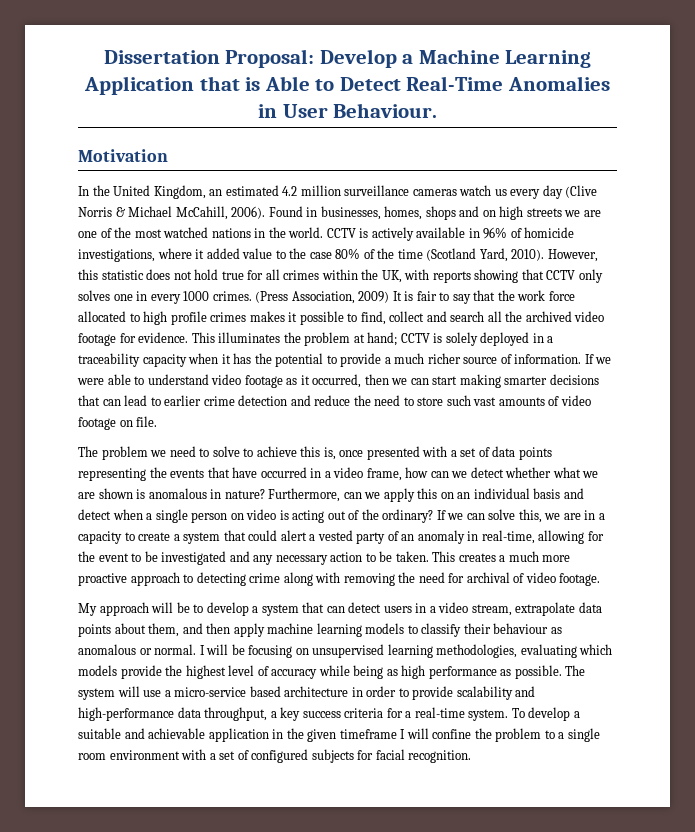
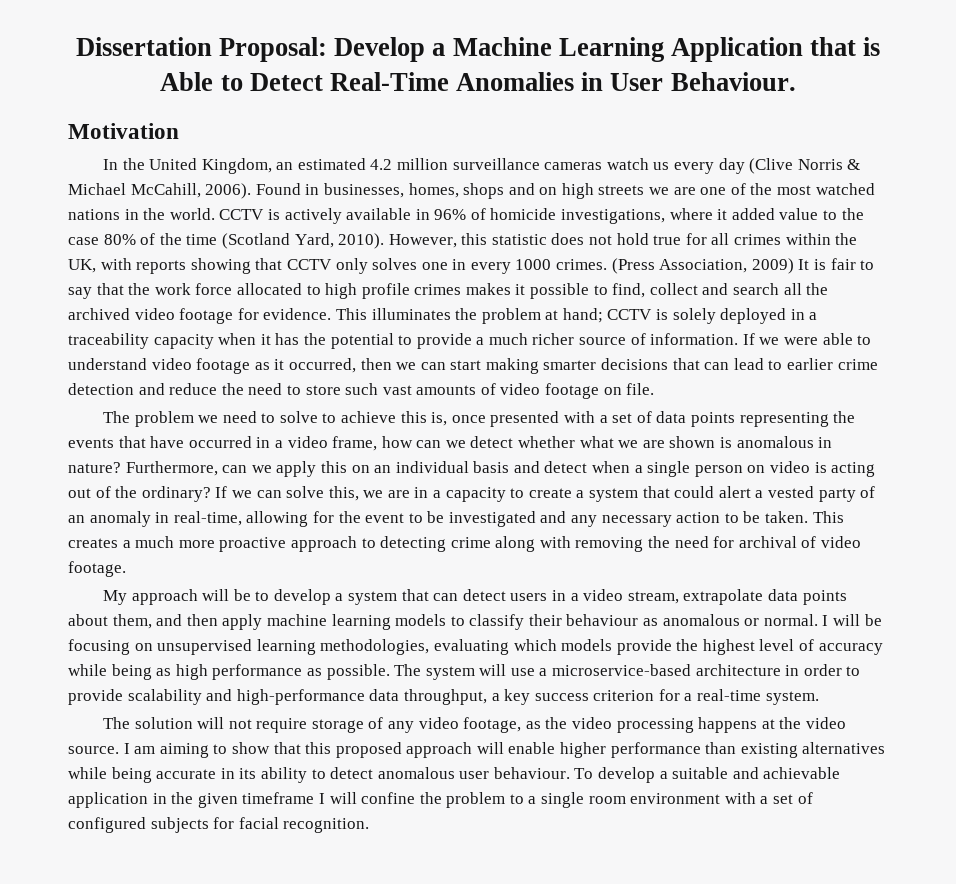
[174,686,281,697] micro-service based -> [552,664,692,676] microservice-based
[344,708,384,718] criteria -> [593,690,655,701] criterion
(509, 715) none -> [102,717,846,733] [68,742,886,758] [68,767,570,783] // The solution will not require storage of any video footage, as the video processing happens at the video source. I am aiming to show that this proposed approach will enable higher performance than existing alternatives while being accurate in its ability to detect anomalous user behaviour.

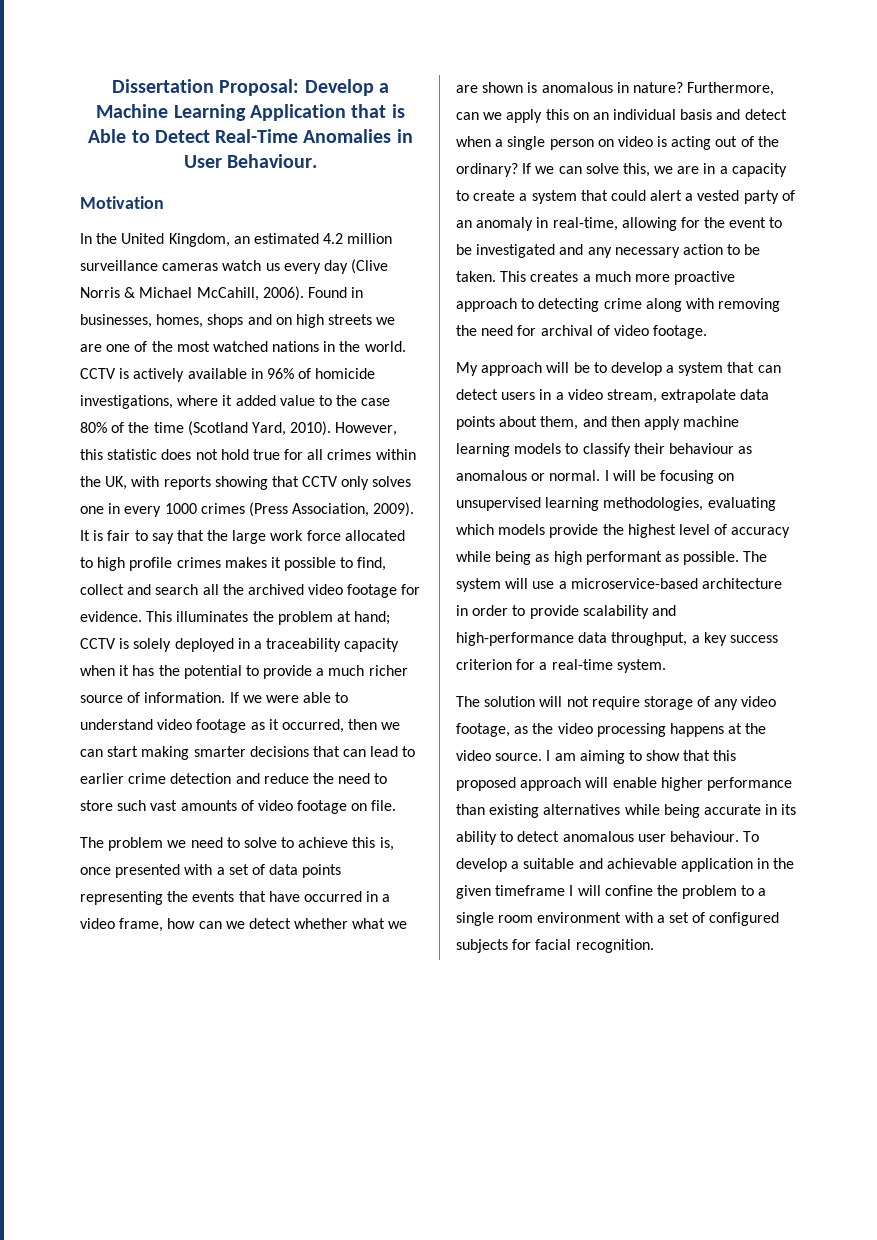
[556,259,608,270] crimes. -> [200,503,245,514] crimes
[751,258,794,274] 2009) -> [373,502,415,517] 2009).
(151, 289) none -> [232,530,267,544] large
[212,664,303,680] performance -> [585,551,662,565] performant

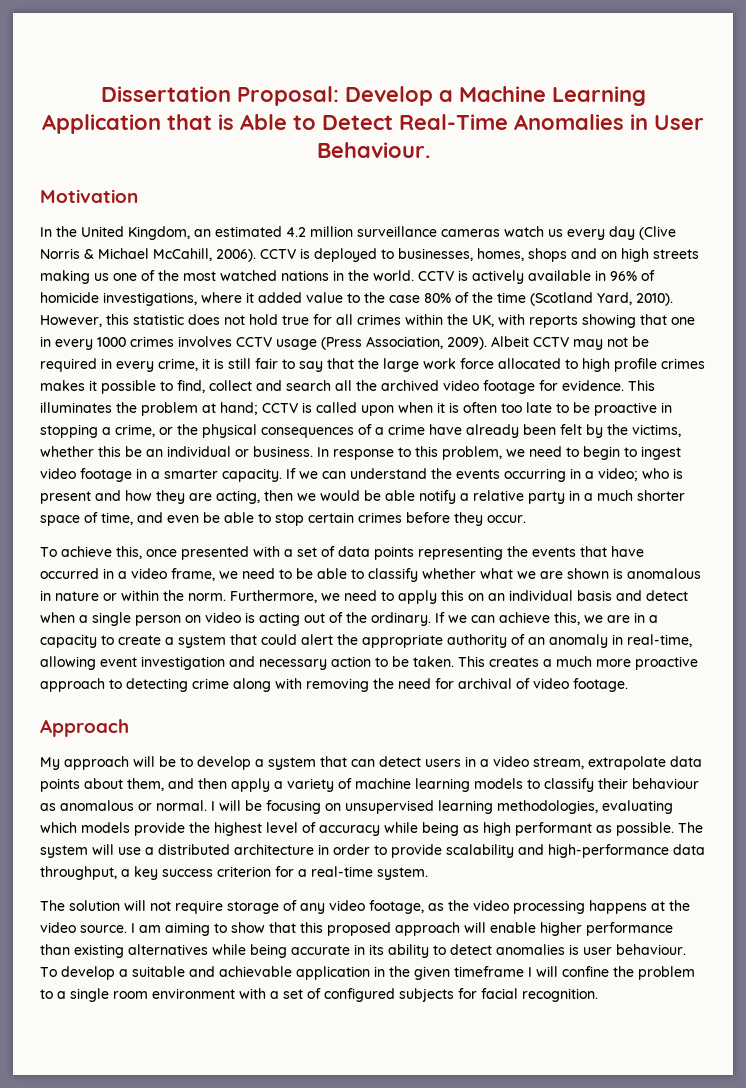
[307,287,364,298] Found in -> [260,248,394,262] CCTV is deployed to
[376,317,396,325] [80,344,102,352] we are -> [40,270,109,284] making us
[302,476,412,490] CCTV only solves -> (667, 319) none
[248,502,415,517] [80,530,104,541] (Press Association, 2009). It is -> [178,336,649,350] [40,358,251,372] involves CCTV usage (Press Association, 2009). Albeit CCTV may not be required in every crime, it is still
[133,638,400,652] [80,665,408,679] [80,692,349,703] [80,719,401,733] [80,746,416,760] [80,773,388,784] [80,800,397,814] [80,837,394,851] solely deployed in a traceability capacity when it has the potential to provide a much richer source of information. If we were able to understand video footage as it occurred, then we can start making smarter decisions that can lead to earlier crime detection and reduce the need to store such vast amounts of video footage on file. // The problem we need to solve to achieve this is, -> [316,402,672,416] [40,424,681,438] [40,446,681,460] [40,468,683,482] [40,490,685,504] [40,512,526,526] [40,546,142,559] called upon when it is often too late to be proactive in stopping a crime, or the physical consequences of a crime have already been felt by the victims, whether this be an individual or business. In response to this problem, we need to begin to ingest video footage in a smarter capacity. If we can understand the events occurring in a video; who is present and how they are acting, then we would be able notify a relative party in a much shorter space of time, and even be able to stop certain crimes before they occur. // To achieve this,
[167,918,291,929] how can we detect -> [219,568,418,582] we need to be able to classify
[632,82,775,96] [456,112,503,120] nature? Furthermore, can we -> [55,590,394,603] nature or within the norm. Furthermore, we need to
[456,163,619,177] ordinary? If we can solve -> [371,612,550,626] ordinary. If we can achieve
[685,190,779,204] a vested party -> [337,634,507,648] the appropriate authority
[680,217,783,228] [456,244,612,258] for the event to be investigated and any -> [100,656,255,670] event investigation and
(708, 332) none -> [40,719,129,737] // Approach
(680, 423) none -> [274,778,352,792] a variety of
[570,578,698,589] microservice-based -> [158,844,230,855] distributed
[562,831,634,842] anomalous -> [496,944,579,955] anomalies is

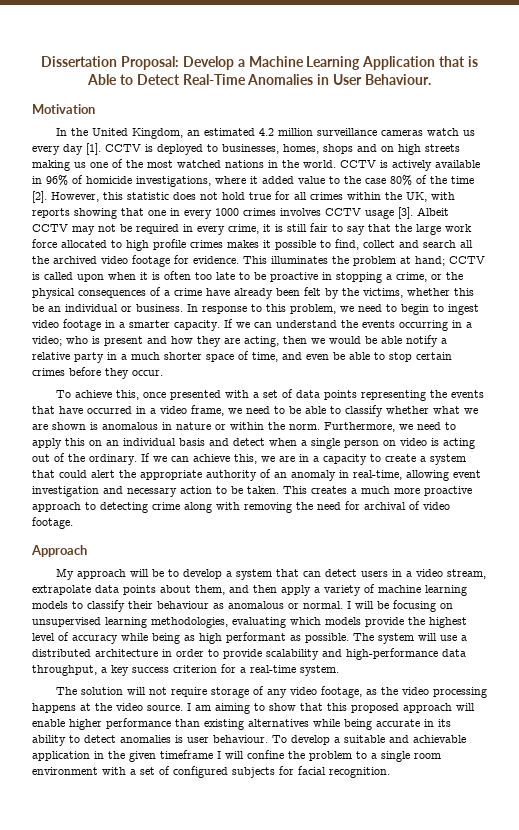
[639,226,676,240] [40,248,256,262] (Clive Norris & Michael McCahill, 2006). -> [86,143,101,155] [1].
[530,292,673,306] (Scotland Yard, 2010). -> [32,191,47,203] [2].
[321,336,487,350] (Press Association, 2009). -> [398,207,413,219] [3].

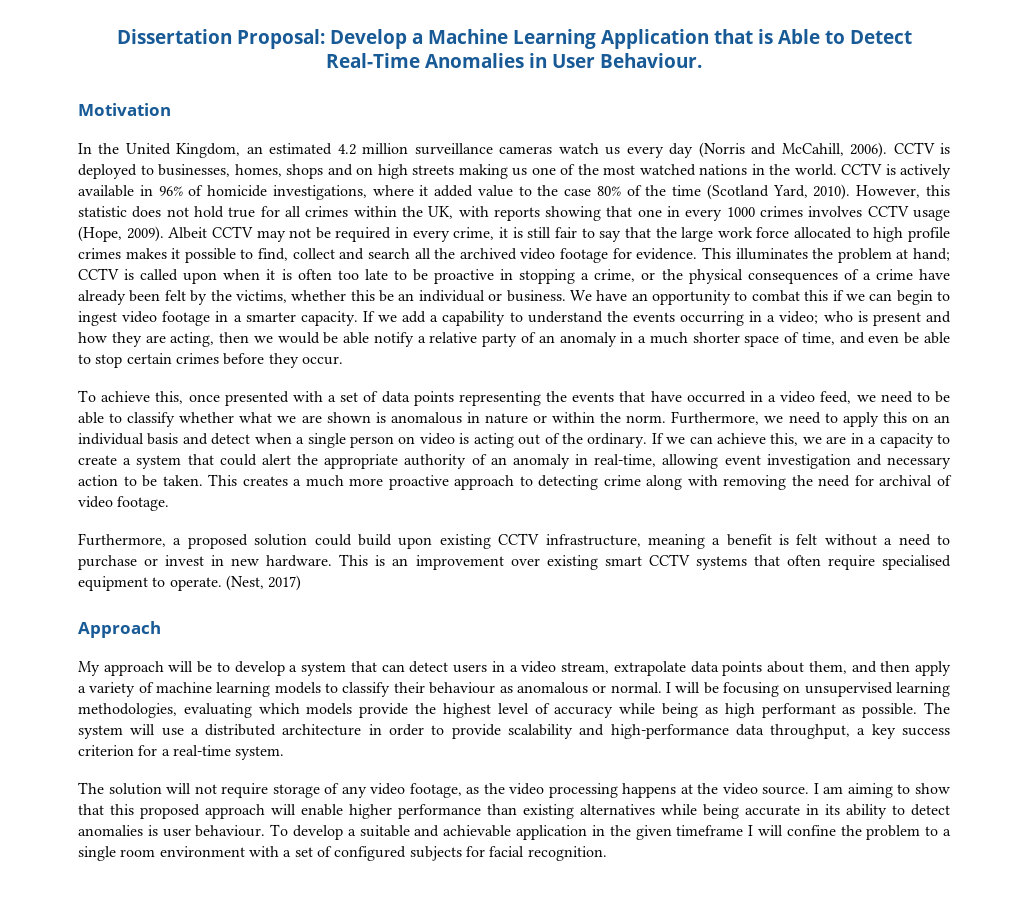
[86,143,101,155] [1]. -> [698,142,888,158] (Norris and McCahill, 2006).
[32,191,47,203] [2]. -> [706,184,851,200] (Scotland Yard, 2010).
[398,207,413,219] [3]. -> [78,226,164,242] (Hope, 2009).
[187,304,397,314] In response to this problem, we need to -> [569,290,893,305] We have an opportunity to combat this if we can
[254,322,272,328] can -> [402,311,523,326] add a capability to
(104, 357) none -> [521,332,617,347] of an anomaly
[191,405,224,416] frame, -> [820,391,852,404] feed,
(73, 523) none -> [78,533,951,549] [78,554,951,570] [78,575,302,591] // Furthermore, a proposed solution could build upon existing CCTV infrastructure, meaning a benefit is felt without a need to purchase or invest in new hardware. This is an improvement over existing smart CCTV systems that often require specialised equipment to operate. (Nest, 2017)

